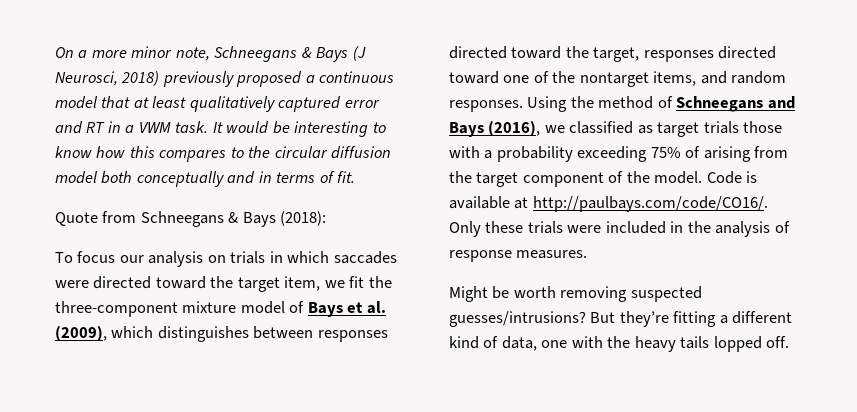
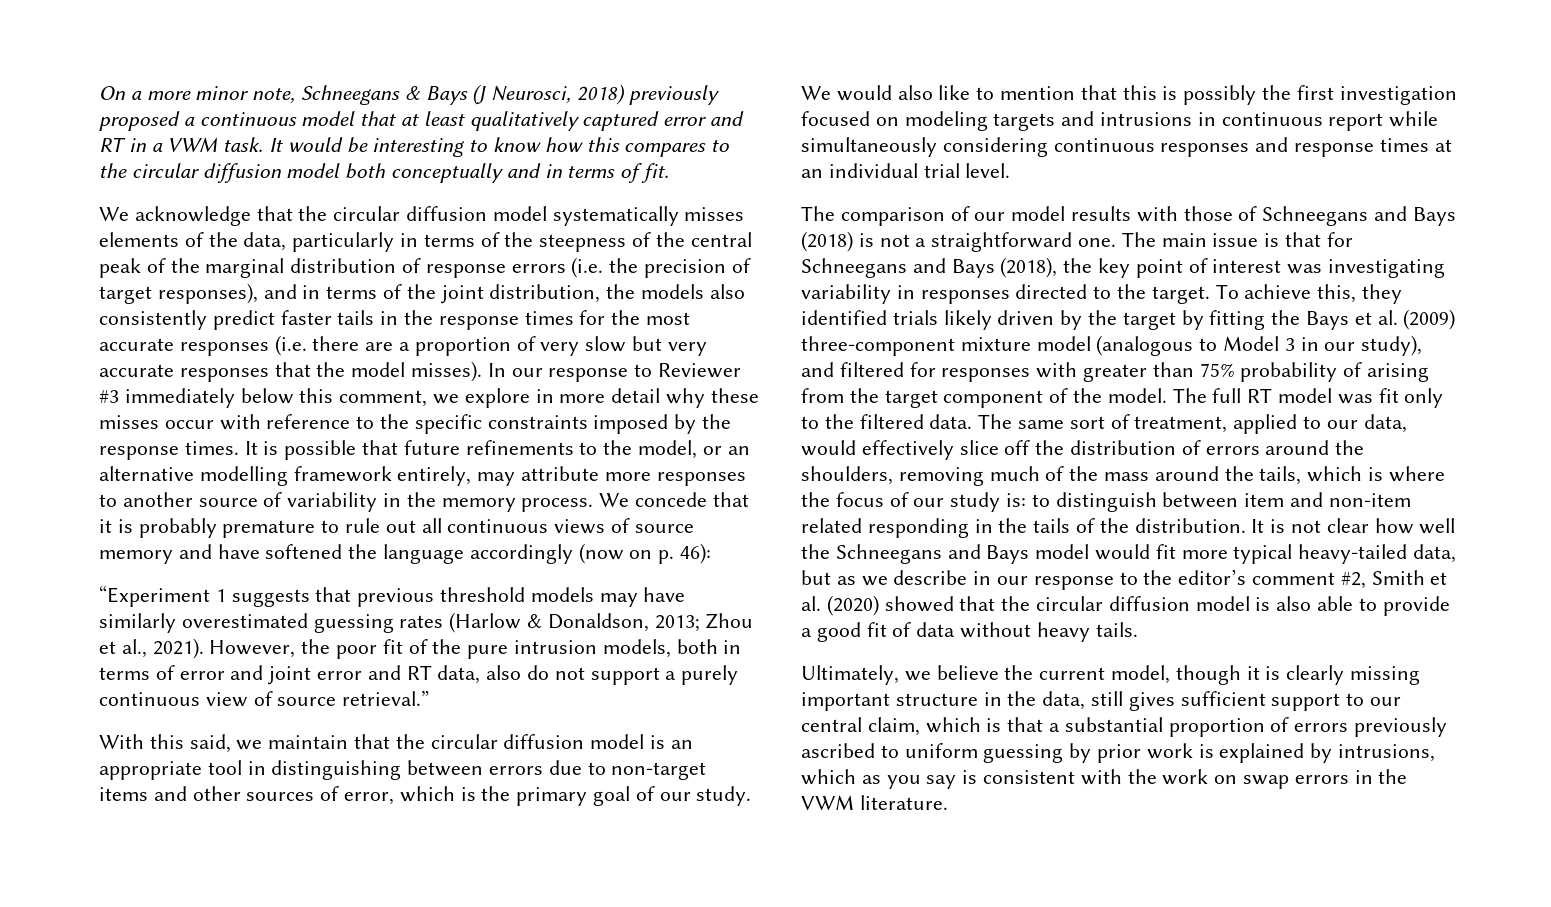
[55,211,327,227] [55,251,397,267] [55,276,392,292] [55,301,386,317] [55,325,388,342] [449,46,777,62] [449,71,787,87] [449,96,795,112] [449,120,783,137] [449,146,681,162] Quote from Schneegans & Bays (2018): // To focus our analysis on trials in which saccades were directed toward the target item, we fit the three-component mixture model of Bays et al. (2009), which distinguishes between responses directed toward the target, responses directed toward one of the nontarget items, and random responses. Using the method of Schneegans and Bays (2016), we classified as target trials those with a probability exceeding 75% -> [99,206,745,226] [99,232,752,252] [99,257,751,278] [99,283,745,304] [99,310,691,330] [99,335,707,356] [99,361,742,382] [99,388,759,408] [99,414,732,434] [99,440,750,460] [99,466,746,486] [99,492,749,512] [99,518,694,538] [99,543,712,564] [99,585,686,607] [99,612,754,633] [99,638,742,659] [99,665,739,685] [99,690,430,707] [99,734,693,753] [99,760,707,780] [99,786,752,806] [801,85,1457,105] [801,111,1439,131] [801,137,1452,157] [801,163,1011,178] [801,206,1456,226] [801,231,1353,252] [801,257,1446,278] [801,284,1403,304] [801,309,1456,330] [801,335,1423,356] [801,362,1338,382] We acknowledge that the circular diffusion model systematically misses elements of the data, particularly in terms of the steepness of the central peak of the marginal distribution of response errors (i.e. the precision of target responses), and in terms of the joint distribution, the models also consistently predict faster tails in the response times for the most accurate responses (i.e. there are a proportion of very slow but very accurate responses that the model misses). In our response to Reviewer #3 immediately below this comment, we explore in more detail why these misses occur with reference to the specific constraints imposed by the response times. It is possible that future refinements to the model, or an alternative modelling framework entirely, may attribute more responses to another source of variability in the memory process. We concede that it is probably premature to rule out all continuous views of source memory and have softened the language accordingly (now on p. 46): // “Experiment 1 suggests that previous threshold models may have similarly overestimated guessing rates (Harlow & Donaldson, 2013; Zhou et al., 2021). However, the poor fit of the pure intrusion models, both in terms of error and joint error and RT data, also do not support a purely continuous view of source retrieval.” // With this said, we maintain that the circular diffusion model is an appropriate tool in distinguishing between errors due to non-target items and other sources of error, which is the primary goal of our study. We would also like to mention that this is possibly the first investigation focused on modeling targets and intrusions in continuous report while simultaneously considering continuous responses and response times at an individual trial level. // The comparison of our model results with those of Schneegans and Bays (2018) is not a straightforward one. The main issue is that for Schneegans and Bays (2018), the key point of interest was investigating variability in responses directed to the target. To achieve this, they identified trials likely driven by the target by fitting the Bays et al. (2009) three-component mixture model (analogous to Model 3 in our study), and filtered for responses with greater than 75% probability
[706,171,758,184] [449,196,768,212] [449,221,790,237] [449,250,588,262] [449,286,702,302] [449,311,793,327] [449,336,790,352] Code is available at http://paulbays.com/code/CO16/. Only these trials were included in the analysis of response measures. // Might be worth removing suspected guesses/intrusions? But they’re fitting a different kind of data, one with the heavy tails lopped off. -> [1172,388,1444,408] [801,414,1407,434] [801,440,1365,460] [801,466,1445,486] [801,492,1411,512] [801,518,1456,538] [801,544,1457,564] [801,569,1448,590] [801,595,1450,616] [801,622,1138,642] [801,665,1421,685] [801,691,1402,711] [801,717,1448,737] [801,743,1436,763] [801,769,1408,789] [801,795,948,810] The full RT model was fit only to the filtered data. The same sort of treatment, applied to our data, would effectively slice off the distribution of errors around the shoulders, removing much of the mass around the tails, which is where the focus of our study is: to distinguish between item and non-item related responding in the tails of the distribution. It is not clear how well the Schneegans and Bays model would fit more typical heavy-tailed data, but as we describe in our response to the editor’s comment #2, Smith et al. (2020) showed that the circular diffusion model is also able to provide a good fit of data without heavy tails. // Ultimately, we believe the current model, though it is clearly missing important structure in the data, still gives sufficient support to our central claim, which is that a substantial proportion of errors previously ascribed to uniform guessing by prior work is explained by intrusions, which as you say is consistent with the work on swap errors in the VWM literature.

